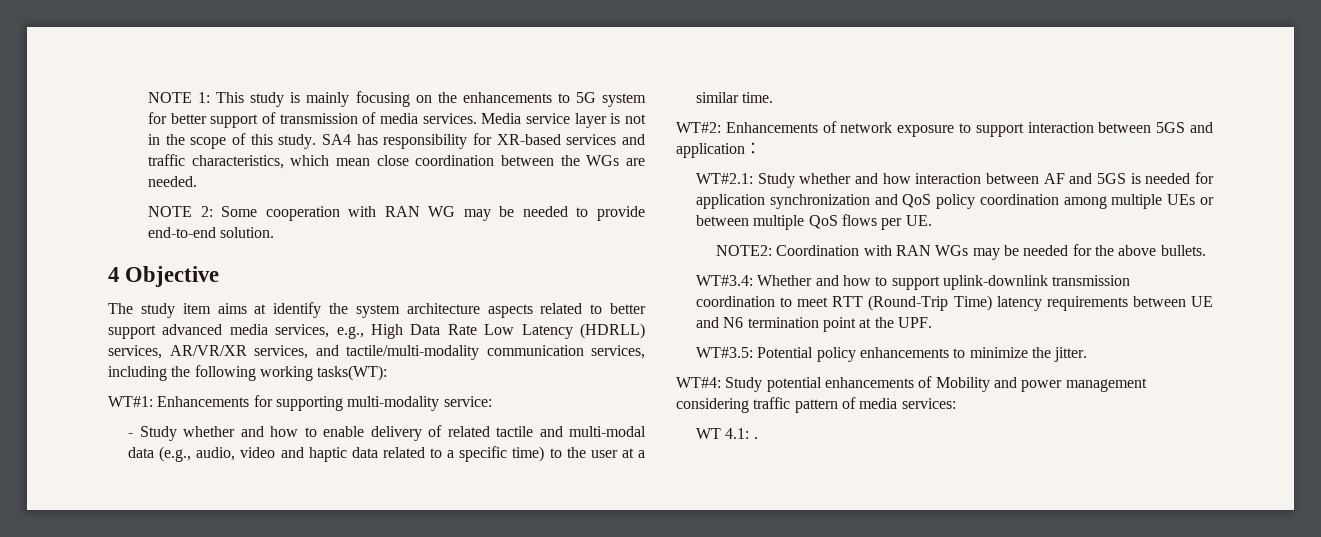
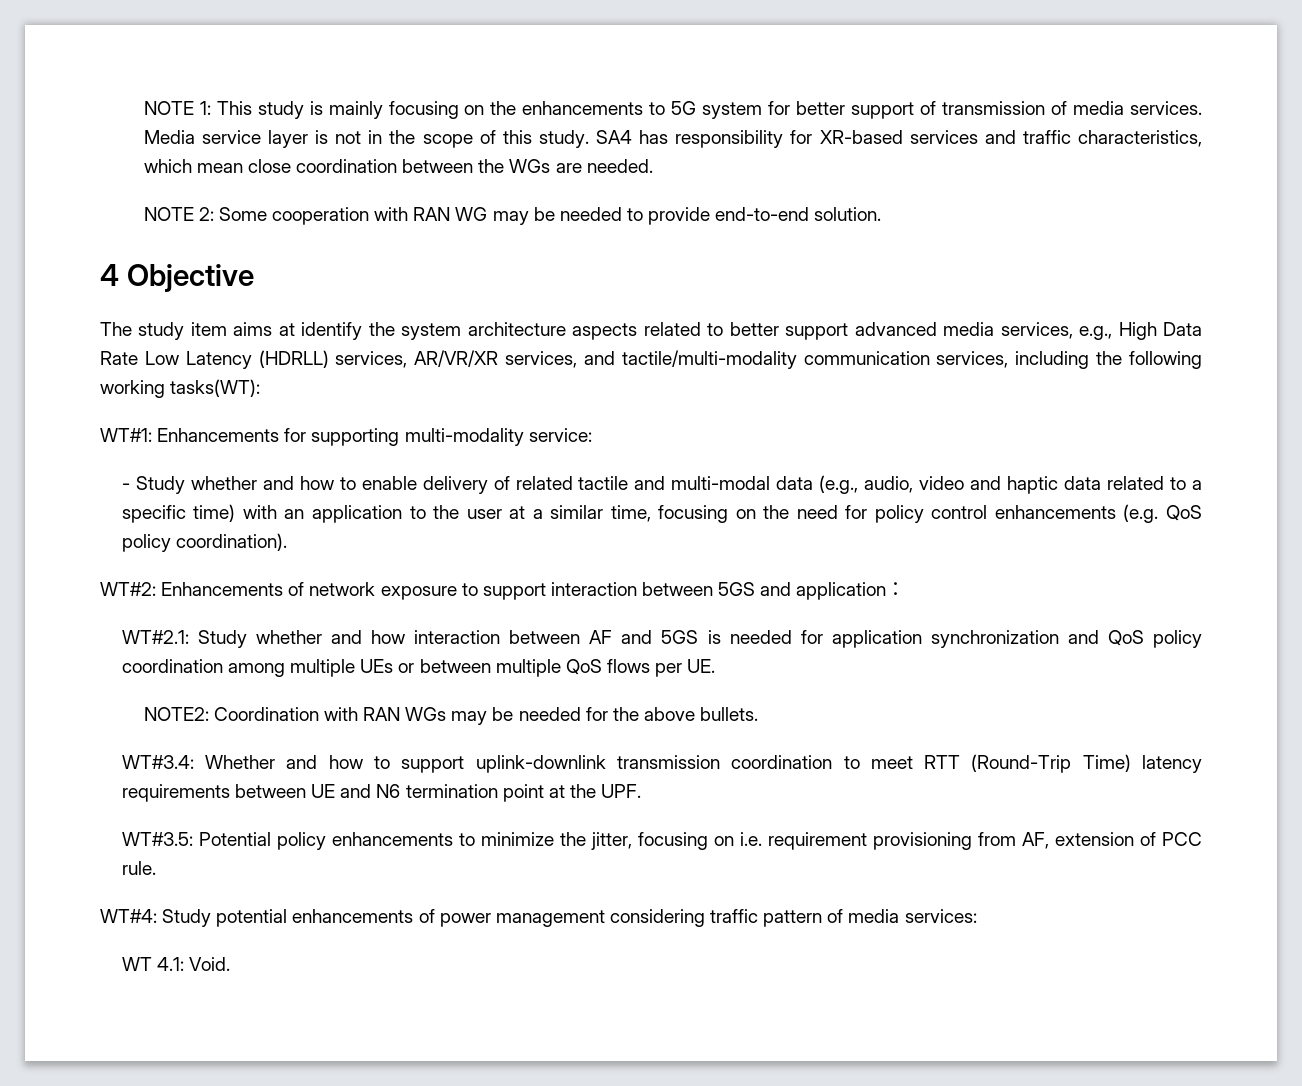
(545, 454) none -> [242,505,402,523] with an application
[742,92,774,103] time. -> [610,504,1202,523] [121,533,287,552] time, focusing on the need for policy control enhancements (e.g. QoS policy coordination).
[1054,347,1088,362] jitter. -> [590,832,1202,850] [121,861,156,875] jitter, focusing on i.e. requirement provisioning from AF, extension of PCC rule.
[935,377,1017,392] Mobility and -> (435, 916) none
[753,437,758,439] . -> [189,957,231,971] Void.

